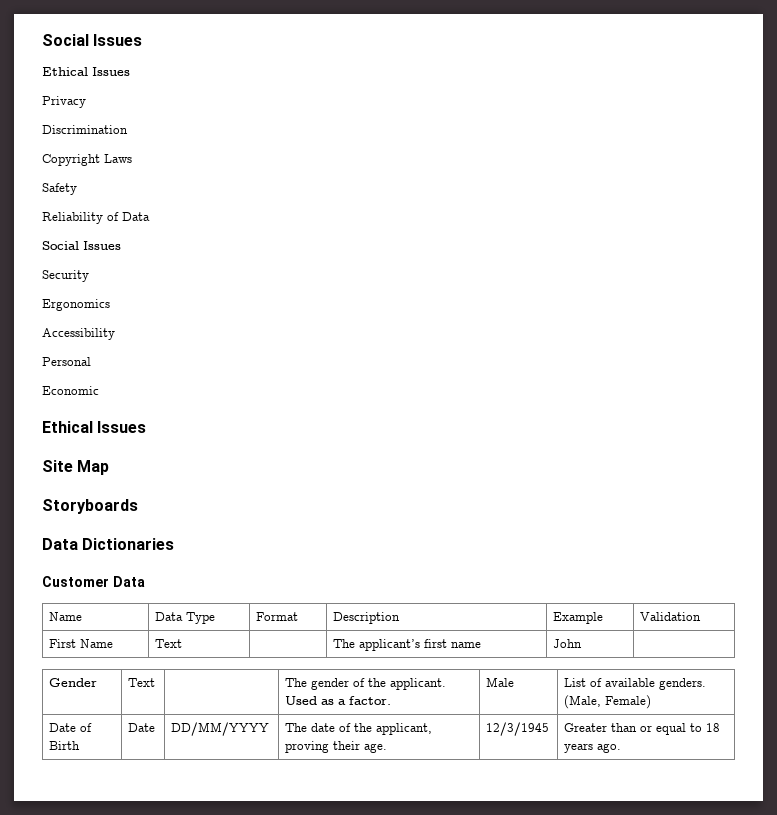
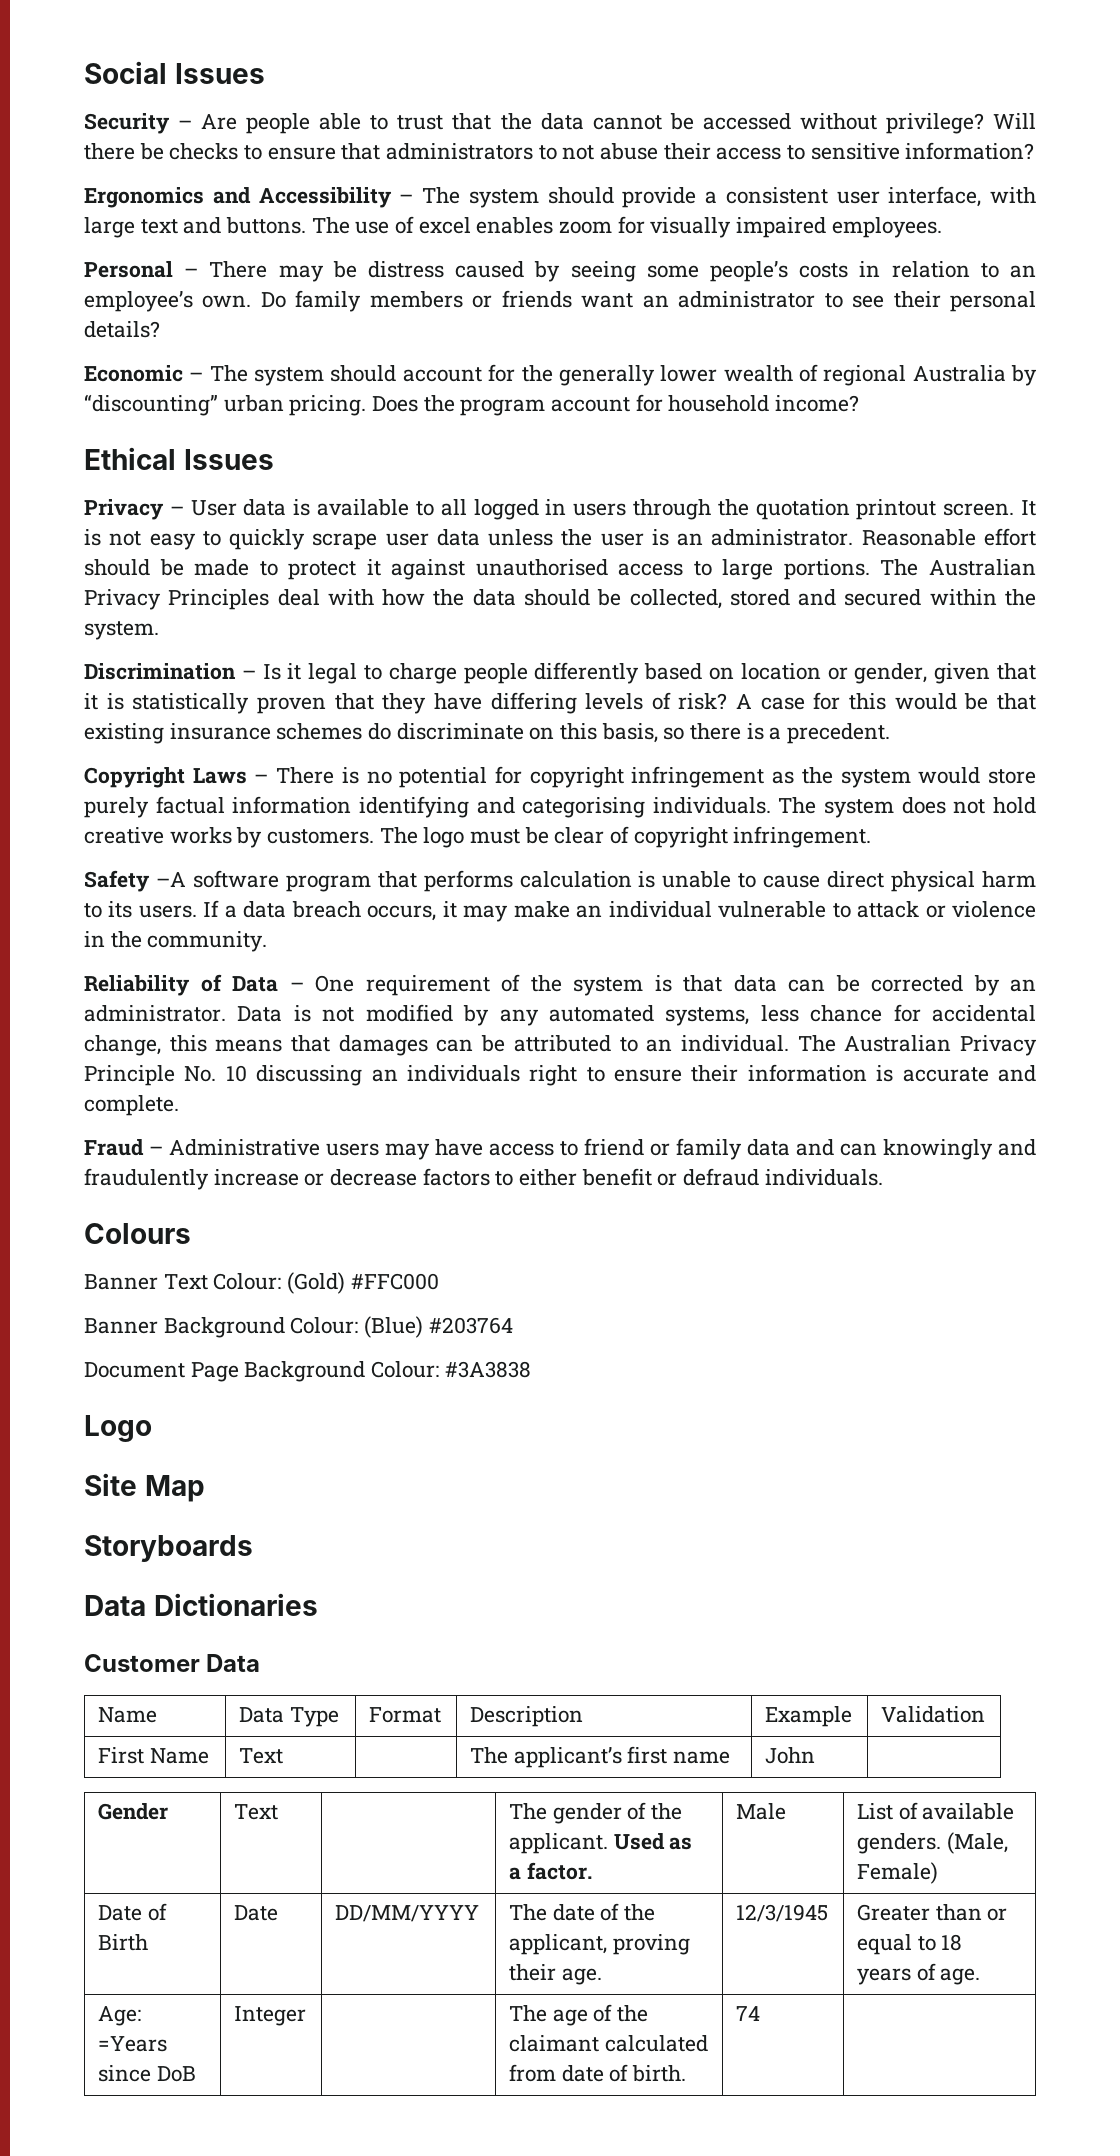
[42,34,143,46] [42,67,130,76] [42,96,86,108] [42,125,128,134] [42,154,132,166] [42,183,77,195] [42,212,150,224] [42,241,121,250] [42,270,89,282] [42,299,110,311] [42,328,115,340] [42,357,91,366] [42,386,99,395] [42,421,147,433] Social Issues // Ethical Issues // Privacy // Discrimination // Copyright Laws // Safety // Reliability of Data // Social Issues // Security // Ergonomics // Accessibility // Personal // Economic // Ethical Issues -> [84,61,265,84] [84,113,1036,134] [84,142,1035,160] [84,186,1036,208] [84,216,942,238] [84,261,1037,282] [84,290,1036,312] [84,321,160,338] [84,364,1037,386] [84,394,860,416] [84,447,274,470] [84,499,1036,520] [84,528,1036,550] [84,559,1036,580] [84,589,1037,610] [84,621,159,640] [84,662,1036,684] [84,692,1036,714] [84,723,891,744] [84,766,1036,788] [84,796,1036,818] [84,826,872,848] [84,870,1036,892] [84,900,1037,922] [84,931,268,952] [84,974,1036,996] [84,1004,1036,1026] [84,1035,1038,1056] [84,1064,1036,1086] [84,1095,179,1116] [84,1138,1036,1160] [84,1168,883,1190] [84,1223,191,1244] [84,1272,439,1294] [84,1316,513,1338] [84,1361,531,1382] [84,1415,152,1442] Social Issues // Security – Are people able to trust that the data cannot be accessed without privilege? Will there be checks to ensure that administrators to not abuse their access to sensitive information? // Ergonomics and Accessibility – The system should provide a consistent user interface, with large text and buttons. The use of excel enables zoom for visually impaired employees. // Personal – There may be distress caused by seeing some people’s costs in relation to an employee’s own. Do family members or friends want an administrator to see their personal details? // Economic – The system should account for the generally lower wealth of regional Australia by “discounting” urban pricing. Does the program account for household income? // Ethical Issues // Privacy – User data is available to all logged in users through the quotation printout screen. It is not easy to quickly scrape user data unless the user is an administrator. Reasonable effort should be made to protect it against unauthorised access to large portions. The Australian Privacy Principles deal with how the data should be collected, stored and secured within the system. // Discrimination – Is it legal to charge people differently based on location or gender, given that it is statistically proven that they have differing levels of risk? A case for this would be that existing insurance schemes do discriminate on this basis, so there is a precedent. // Copyright Laws – There is no potential for copyright infringement as the system would store purely factual information identifying and categorising individuals. The system does not hold creative works by customers. The logo must be clear of copyright infringement. // Safety –A software program that performs calculation is unable to cause direct physical harm to its users. If a data breach occurs, it may make an individual vulnerable to attack or violence in the community. // Reliability of Data – One requirement of the system is that data can be corrected by an administrator. Data is not modified by any automated systems, less chance for accidental change, this means that damages can be attributed to an individual. The Australian Privacy Principle No. 10 discussing an individuals right to ensure their information is accurate and complete. // Fraud – Administrative users may have access to friend or family data and can knowingly and fraudulently increase or decrease factors to either benefit or defraud individuals. // Colours // Banner Text Colour: (Gold) #FFC000 // Banner Background Colour: (Blue) #203764 // Document Page Background Colour: #3A3838 // Logo
[597,743,622,753] ago. -> [916,1963,981,1985] [98,2006,142,2026] [98,2036,168,2052] [98,2065,196,2082] [234,2006,307,2026] [509,2004,649,2026] [509,2035,708,2052] [509,2064,687,2082] [736,2006,761,2021] of age. // Age: =Years since DoB | Integer | | The age of the claimant calculated from date of birth. | 74 |

